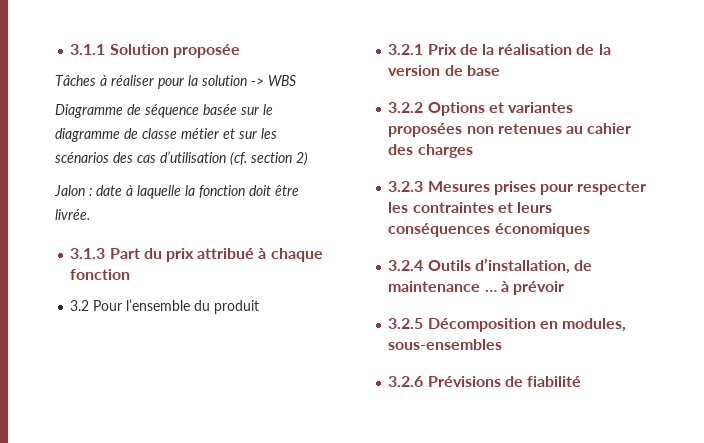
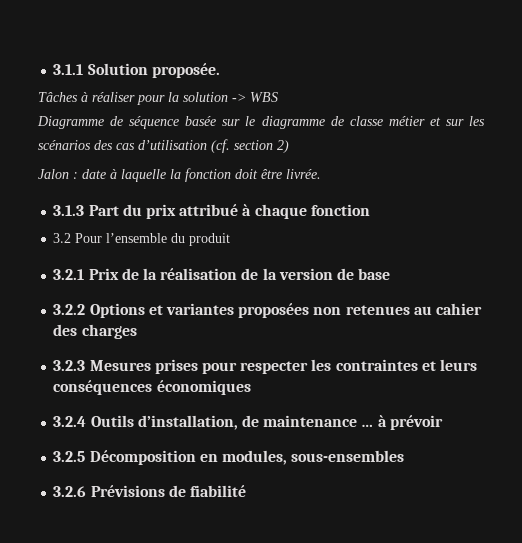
[172,44,240,58] proposée -> [151,63,220,78] proposée.

